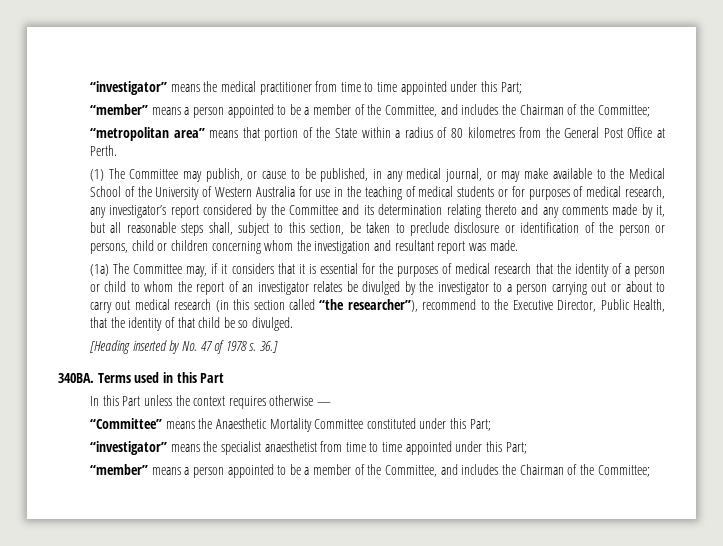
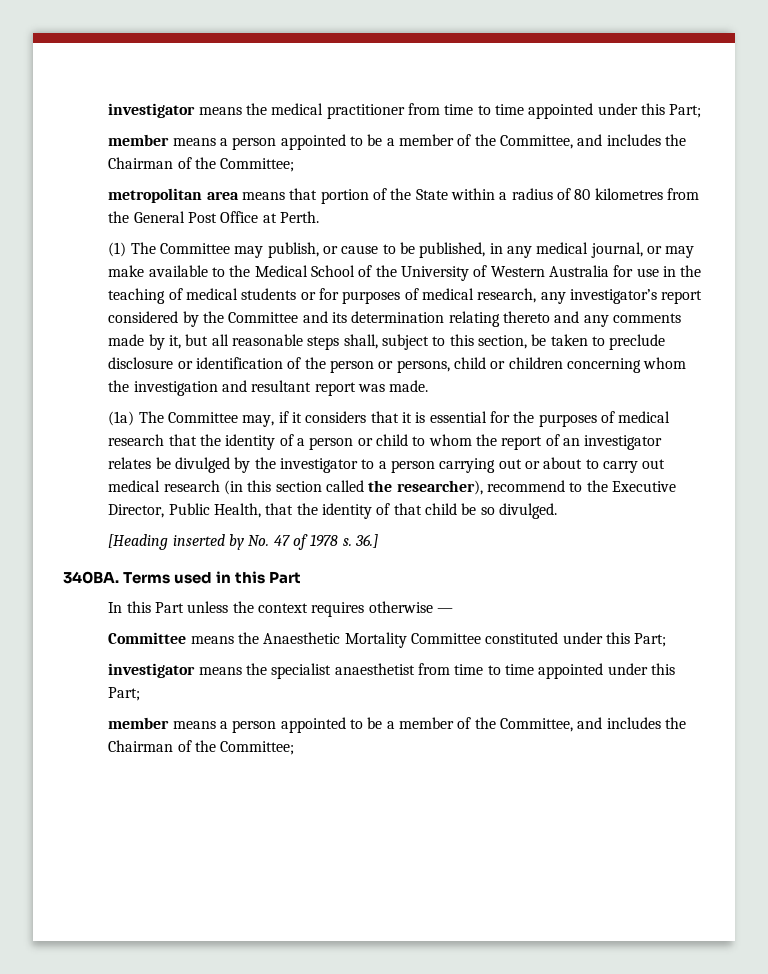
[89,81,167,95] “investigator” -> [108,103,196,118] investigator
[89,104,148,115] “member” -> [108,134,170,146] member
[89,127,205,141] “metropolitan area” -> [108,188,239,203] metropolitan area
[319,299,418,312] “the researcher”), -> [368,480,483,495] the researcher),
[89,418,162,429] “Committee” -> [108,632,187,644] Committee
[89,441,167,455] “investigator” -> [108,663,196,678] investigator
[89,464,148,475] “member” -> [108,717,170,729] member

